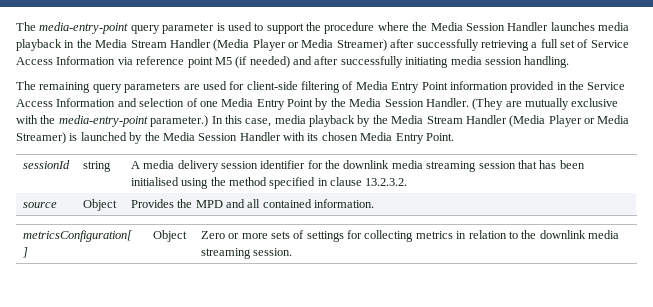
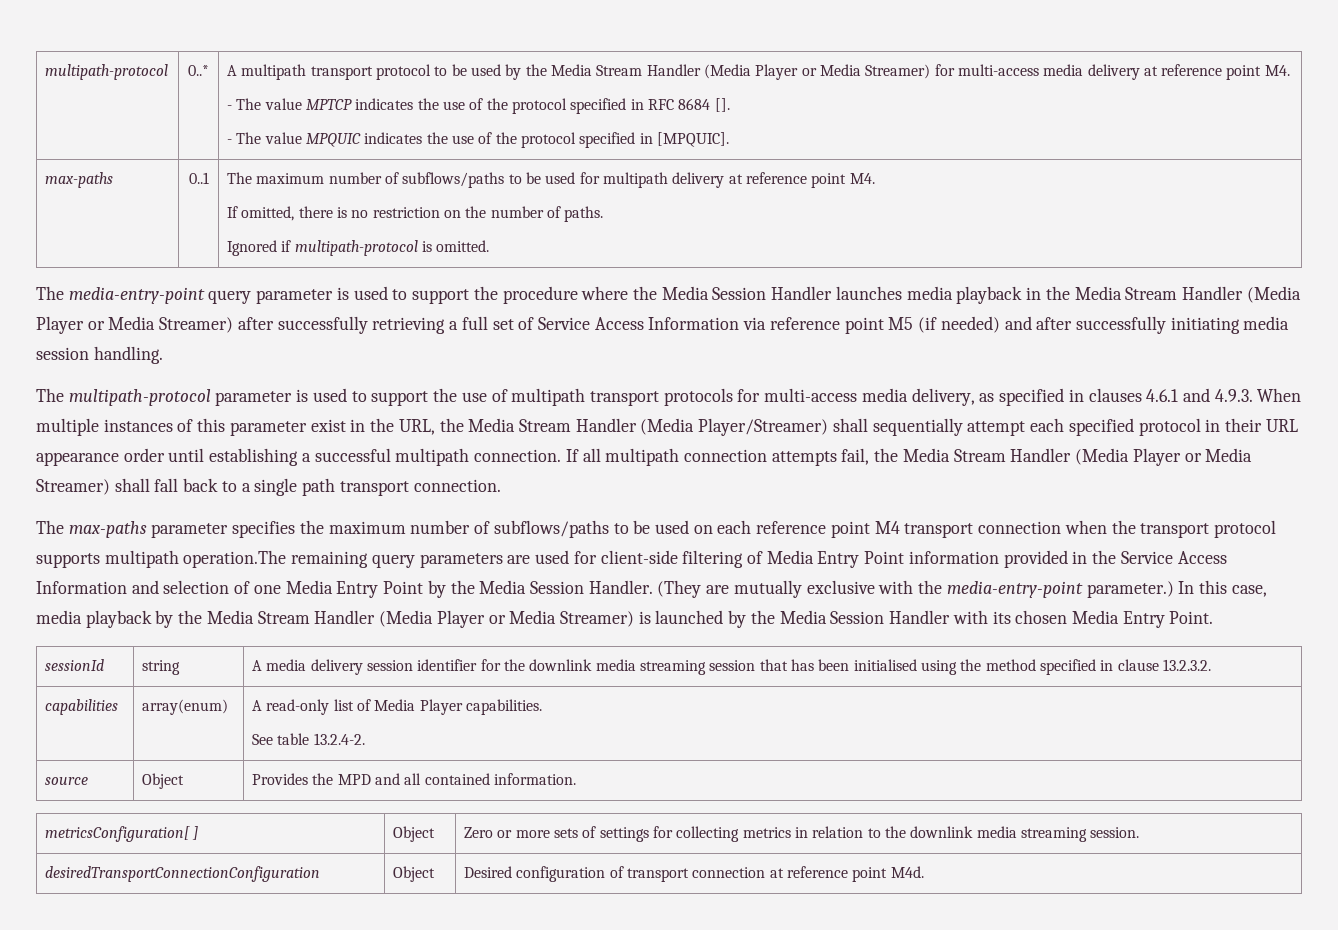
(16, 26) none -> [45,64,169,80] [188,65,209,76] [227,64,1290,80] [227,98,730,114] [227,132,729,148] [45,172,114,188] [188,172,209,184] [227,172,875,188] [227,206,604,222] [227,240,490,256] multipath-protocol | 0..* | A multipath transport protocol to be used by the Media Stream Handler (Media Player or Media Streamer) for multi-access media delivery at reference point M4. // - The value MPTCP indicates the use of the protocol specified in RFC 8684 []. // - The value MPQUIC indicates the use of the protocol specified in [MPQUIC]. // max-paths | 0..1 | The maximum number of subflows/paths to be used for multipath delivery at reference point M4. // If omitted, there is no restriction on the number of paths. // Ignored if multipath-protocol is omitted. //
(36, 85) none -> [68,388,1302,406] [36,418,1298,436] [36,448,1253,466] [36,478,501,496] [36,520,1276,538] [36,550,287,568] multipath-protocol parameter is used to support the use of multipath transport protocols for multi-access media delivery, as specified in clauses 4.6.1 and 4.9.3. When multiple instances of this parameter exist in the URL, the Media Stream Handler (Media Player/Streamer) shall sequentially attempt each specified protocol in their URL appearance order until establishing a successful multipath connection. If all multipath connection attempts fail, the Media Stream Handler (Media Player or Media Streamer) shall fall back to a single path transport connection. // The max-paths parameter specifies the maximum number of subflows/paths to be used on each reference point M4 transport connection when the transport protocol supports multipath operation.The
(408, 182) none -> [45,699,119,715] [142,699,229,715] [252,699,543,715] [252,733,365,745] // capabilities | array(enum) | A read-only list of Media Player capabilities. // See table 13.2.4-2.
(293, 252) none -> [45,866,321,882] [393,866,436,882] [464,866,924,882] // desiredTransportConnectionConfiguration | Object | Desired configuration of transport connection at reference point M4d.

